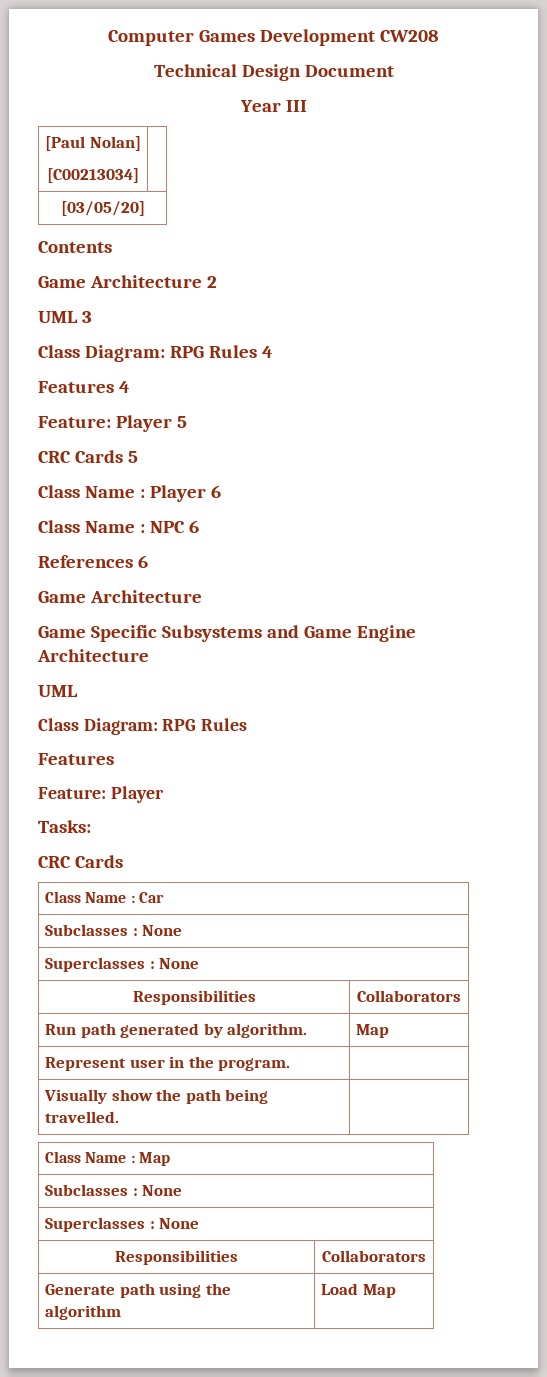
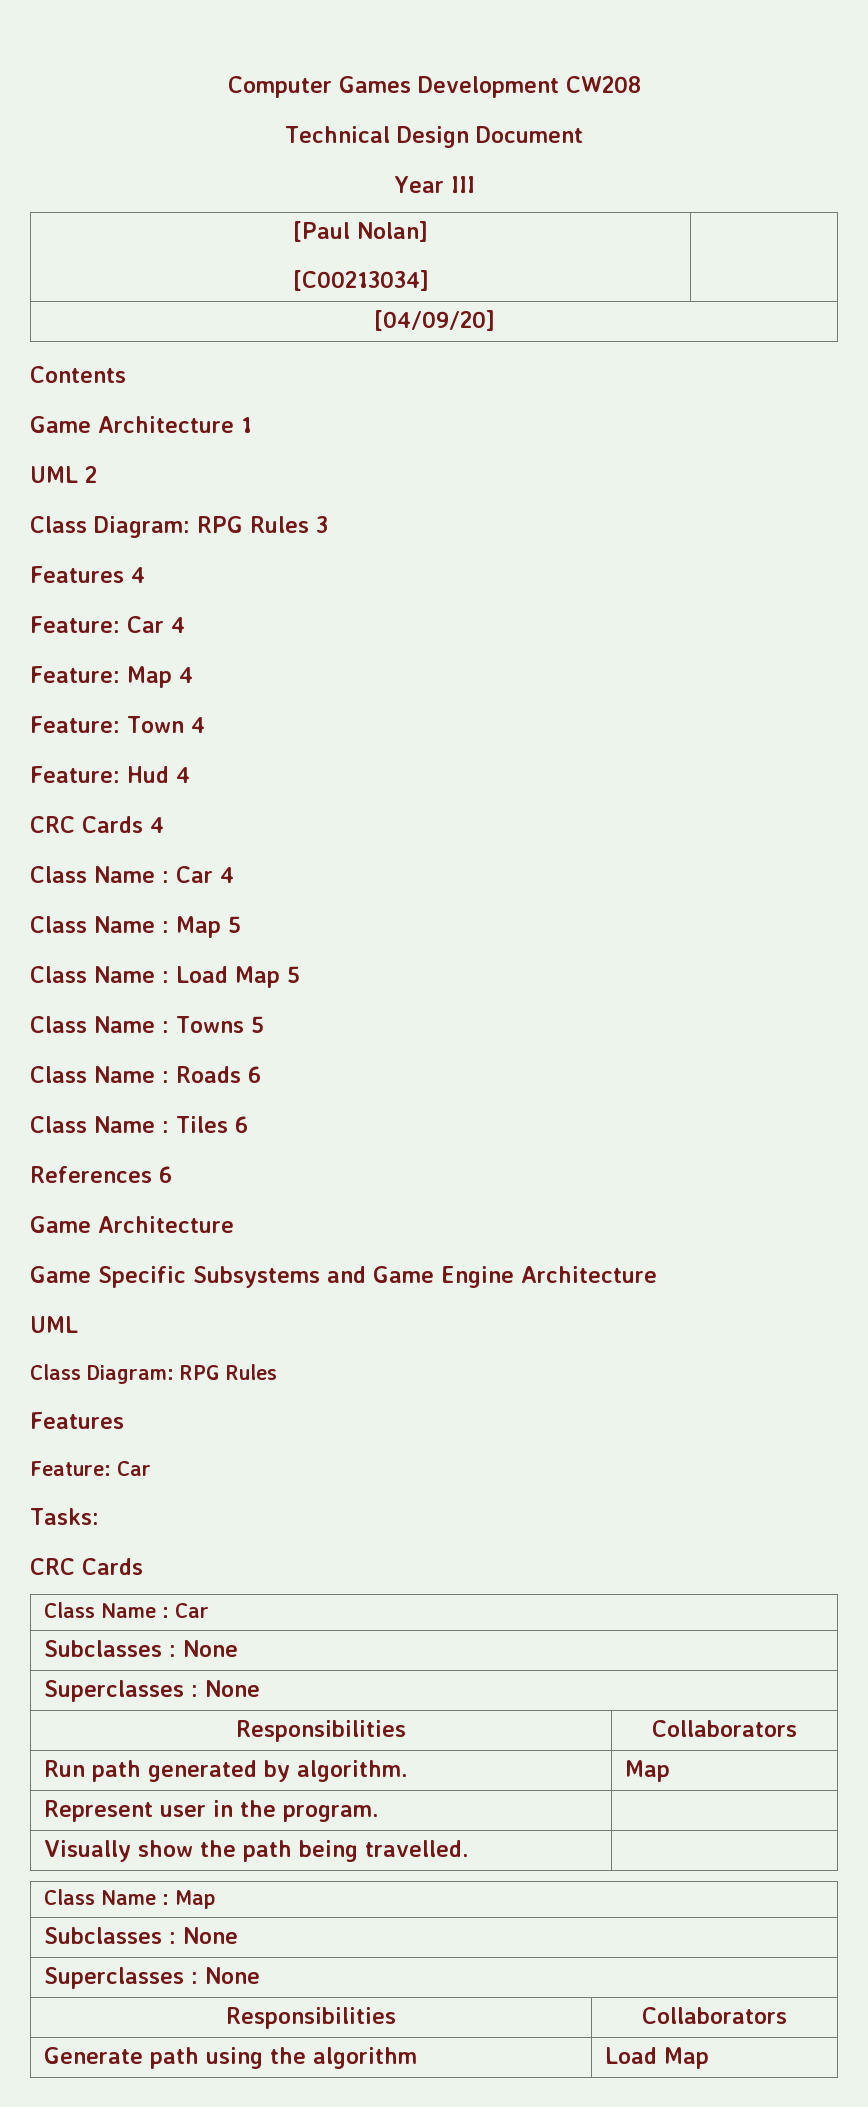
[60,201,145,216] [03/05/20] -> [373,310,495,331] [04/09/20]
[206,276,217,288] [38,311,92,323] [38,345,273,362] 2 // UML 3 // Class Diagram: RPG Rules 4 -> [241,417,252,433] [30,466,97,483] [30,516,328,538] 1 // UML 2 // Class Diagram: RPG Rules 3
[115,415,187,432] [38,450,138,463] [38,485,206,502] Player 5 // CRC Cards 5 // Class Name : Player -> [126,616,185,633] [30,666,193,688] [30,716,205,733] [30,766,190,783] [30,816,164,833] [30,866,234,883] [30,916,241,938] [30,966,300,988] [30,1016,264,1033] [30,1066,241,1083] Car 4 // Feature: Map 4 // Feature: Town 4 // Feature: Hud 4 // CRC Cards 4 // Class Name : Car 4 // Class Name : Map 5 // Class Name : Load Map 5 // Class Name : Towns 5 // Class Name : Roads
[149,521,185,533] NPC -> [176,1116,228,1133] Tiles
[110,786,164,803] Player -> [116,1461,151,1476] Car

